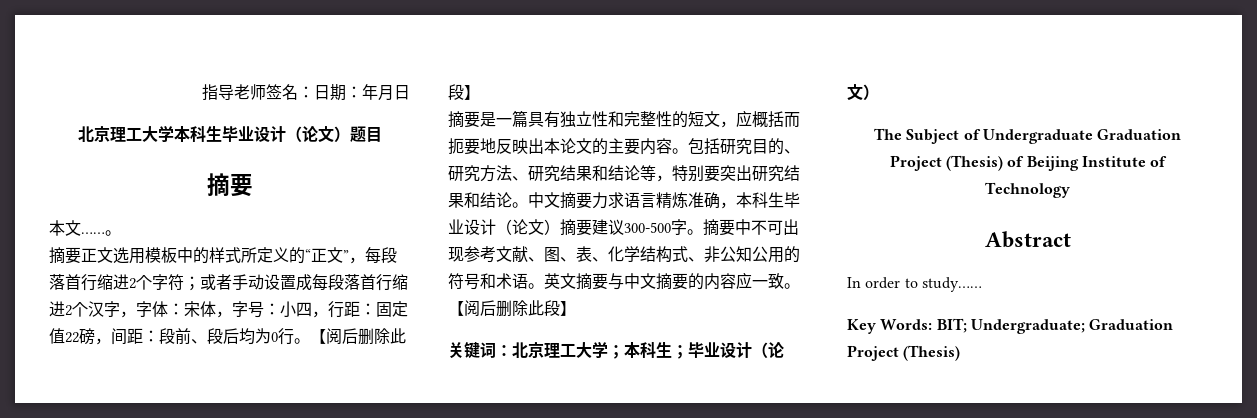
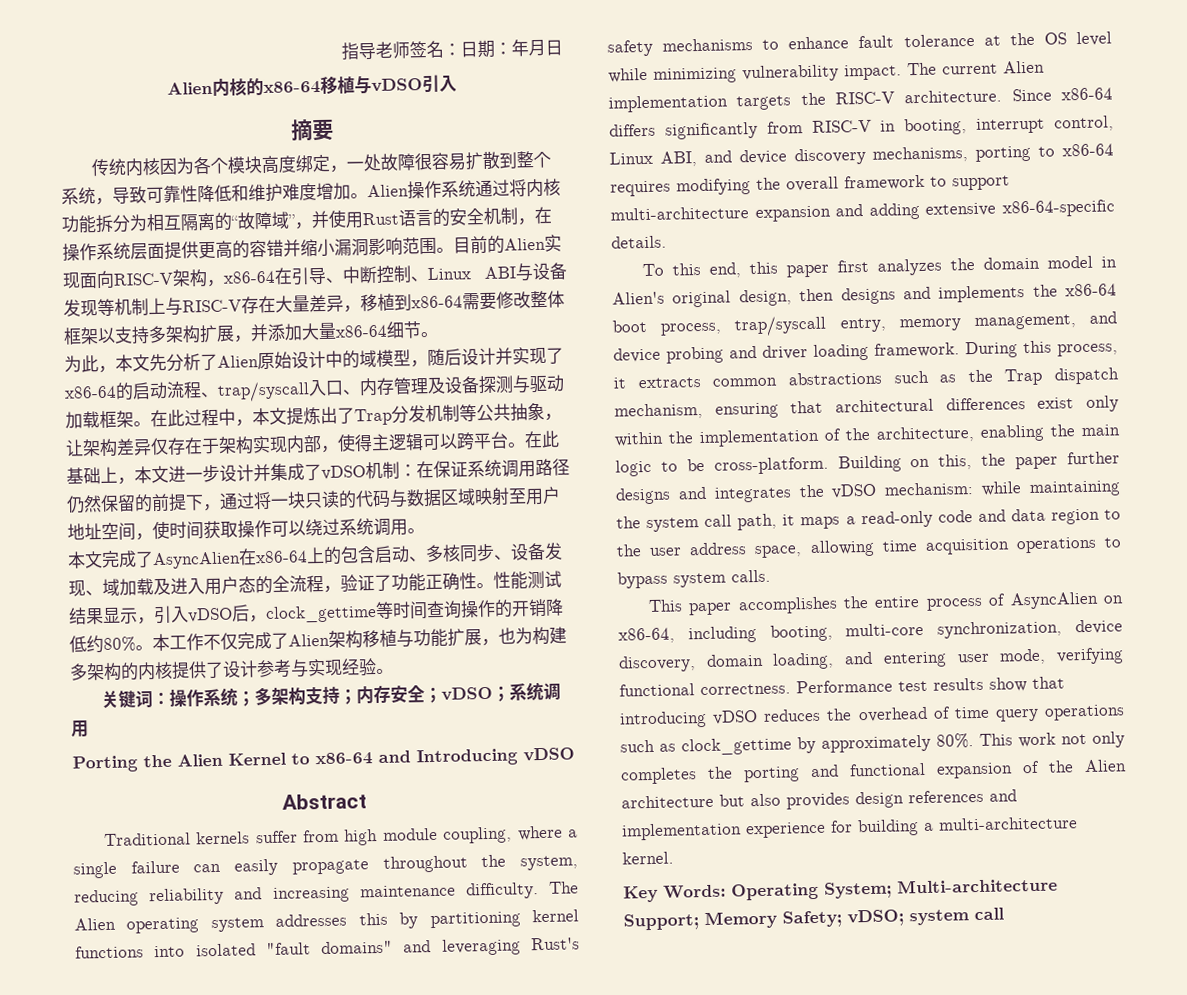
[77,125,382,143] [206,173,253,197] [49,220,121,236] [49,247,397,264] [49,274,408,291] [49,301,408,318] [49,328,406,345] [448,84,480,100] [448,110,800,128] [448,138,800,155] [448,165,800,182] [448,192,800,209] [448,219,799,236] [448,246,800,263] [448,272,800,290] [448,300,576,317] [448,341,784,359] [847,84,879,101] [873,128,1182,144] [889,155,1168,171] [985,182,1070,198] [984,231,1071,248] [847,277,982,292] [847,318,1174,334] [847,345,961,361] 北京理工大学本科生毕业设计（论文）题目 // 摘要 // 本文……。 // 摘要正文选用模板中的样式所定义的“正文”，每段落首行缩进2个字符；或者手动设置成每段落首行缩进2个汉字，字体：宋体，字号：小四，行距：固定值22磅，间距：段前、段后均为0行。【阅后删除此段】 // 摘要是一篇具有独立性和完整性的短文，应概括而扼要地反映出本论文的主要内容。包括研究目的、研究方法、研究结果和结论等，特别要突出研究结果和结论。中文摘要力求语言精炼准确，本科生毕业设计（论文）摘要建议300-500字。摘要中不可出现参考文献、图、表、化学结构式、非公知公用的符号和术语。英文摘要与中文摘要的内容应一致。【阅后删除此段】 // 关键词：北京理工大学；本科生；毕业设计（论文） // The Subject of Undergraduate Graduation Project (Thesis) of Beijing Institute of Technology // Abstract // In order to study…… // Key Words: BIT; Undergraduate; Graduation Project (Thesis) -> [166,74,457,97] [291,119,334,142] [90,151,551,177] [61,178,561,206] [61,206,552,234] [62,234,562,262] [62,262,567,289] [63,290,565,317] [63,321,439,345] [64,347,564,374] [64,374,565,402] [65,402,562,429] [65,430,560,458] [66,458,570,485] [66,486,561,514] [67,517,425,541] [67,542,563,570] [68,570,562,597] [68,598,564,625] [69,626,567,654] [69,658,394,681] [100,681,561,709] [71,720,89,738] [72,747,575,773] [282,793,367,810] [103,825,578,847] [73,854,578,879] [74,881,579,907] [74,909,579,934] [75,937,580,959] [607,31,1112,57] [608,60,1045,84] [608,87,1113,113] [609,115,1114,140] [609,143,1114,167] [610,174,1010,197] [610,199,1115,222] [611,235,667,249] [641,255,1117,278] [612,283,1117,308] [612,311,1117,337] [613,340,1118,364] [613,367,1119,389] [614,395,1119,420] [614,424,1120,448] [615,451,1120,477] [615,480,1121,505] [616,508,1121,533] [616,536,1122,559] [617,569,771,589] [647,591,1124,616] [618,619,1123,644] [618,647,1124,673] [619,676,1065,697] [619,704,1125,729] [620,731,1125,756] [620,759,1127,785] [621,789,1017,810] [621,816,1078,841] [622,851,674,865] [623,877,1058,903] [623,907,1004,931] Alien内核的x86-64移植与vDSO引入 // 摘要 // 传统内核因为各个模块高度绑定，一处故障很容易扩散到整个系统，导致可靠性降低和维护难度增加。Alien操作系统通过将内核功能拆分为相互隔离的“故障域”，并使用Rust语言的安全机制，在操作系统层面提供更高的容错并缩小漏洞影响范围。目前的Alien实现面向RISC-V架构，x86-64在引导、中断控制、Linux ABI与设备发现等机制上与RISC-V存在大量差异，移植到x86-64需要修改整体框架以支持多架构扩展，并添加大量x86-64细节。 // 为此，本文先分析了Alien原始设计中的域模型，随后设计并实现了x86-64的启动流程、trap/syscall入口、内存管理及设备探测与驱动加载框架。在此过程中，本文提炼出了Trap分发机制等公共抽象，让架构差异仅存在于架构实现内部，使得主逻辑可以跨平台。在此基础上，本文进一步设计并集成了vDSO机制：在保证系统调用路径仍然保留的前提下，通过将一块只读的代码与数据区域映射至用户地址空间，使时间获取操作可以绕过系统调用。 // 本文完成了AsyncAlien在x86-64上的包含启动、多核同步、设备发现、域加载及进入用户态的全流程，验证了功能正确性。性能测试结果显示，引入vDSO后，clock_gettime等时间查询操作的开销降低约80%。本工作不仅完成了Alien架构移植与功能扩展，也为构建多架构的内核提供了设计参考与实现经验。 // 关键词：操作系统；多架构支持；内存安全；vDSO；系统调用 // Porting the Alien Kernel to x86-64 and Introducing vDSO // Abstract // Traditional kernels suffer from high module coupling, where a single failure can easily propagate throughout the system, reducing reliability and increasing maintenance difficulty. The Alien operating system addresses this by partitioning kernel functions into isolated "fault domains" and leveraging Rust's safety mechanisms to enhance fault tolerance at the OS level while minimizing vulnerability impact. The current Alien implementation targets the RISC-V architecture. Since x86-64 differs significantly from RISC-V in booting, interrupt control, Linux ABI, and device discovery mechanisms, porting to x86-64 requires modifying the overall framework to support multi-architecture expansion and adding extensive x86-64-specific details. // To this end, this paper first analyzes the domain model in Alien's original design, then designs and implements the x86-64 boot process, trap/syscall entry, memory management, and device probing and driver loading framework. During this process, it extracts common abstractions such as the Trap dispatch mechanism, ensuring that architectural differences exist only within the implementation of the architecture, enabling the main logic to be cross-platform. Building on this, the paper further designs and integrates the vDSO mechanism: while maintaining the system call path, it maps a read-only code and data region to the user address space, allowing time acquisition operations to bypass system calls. // This paper accomplishes the entire process of AsyncAlien on x86-64, including booting, multi-core synchronization, device discovery, domain loading, and entering user mode, verifying functional correctness. Performance test results show that introducing vDSO reduces the overhead of time query operations such as clock_gettime by approximately 80%. This work not only completes the porting and functional expansion of the Alien architecture but also provides design references and implementation experience for building a multi-architecture kernel. // Key Words: Operating System; Multi-architecture Support; Memory Safety; vDSO; system call

